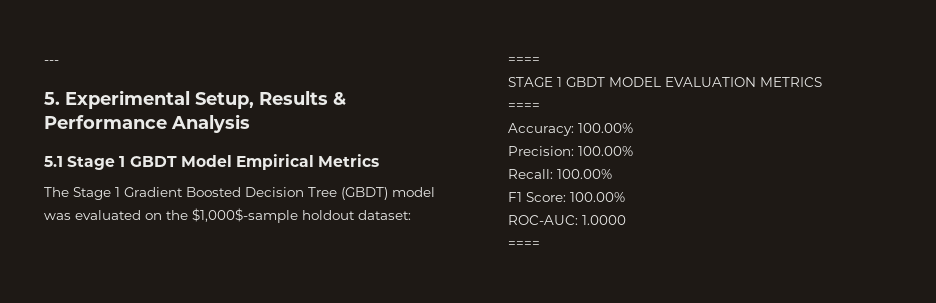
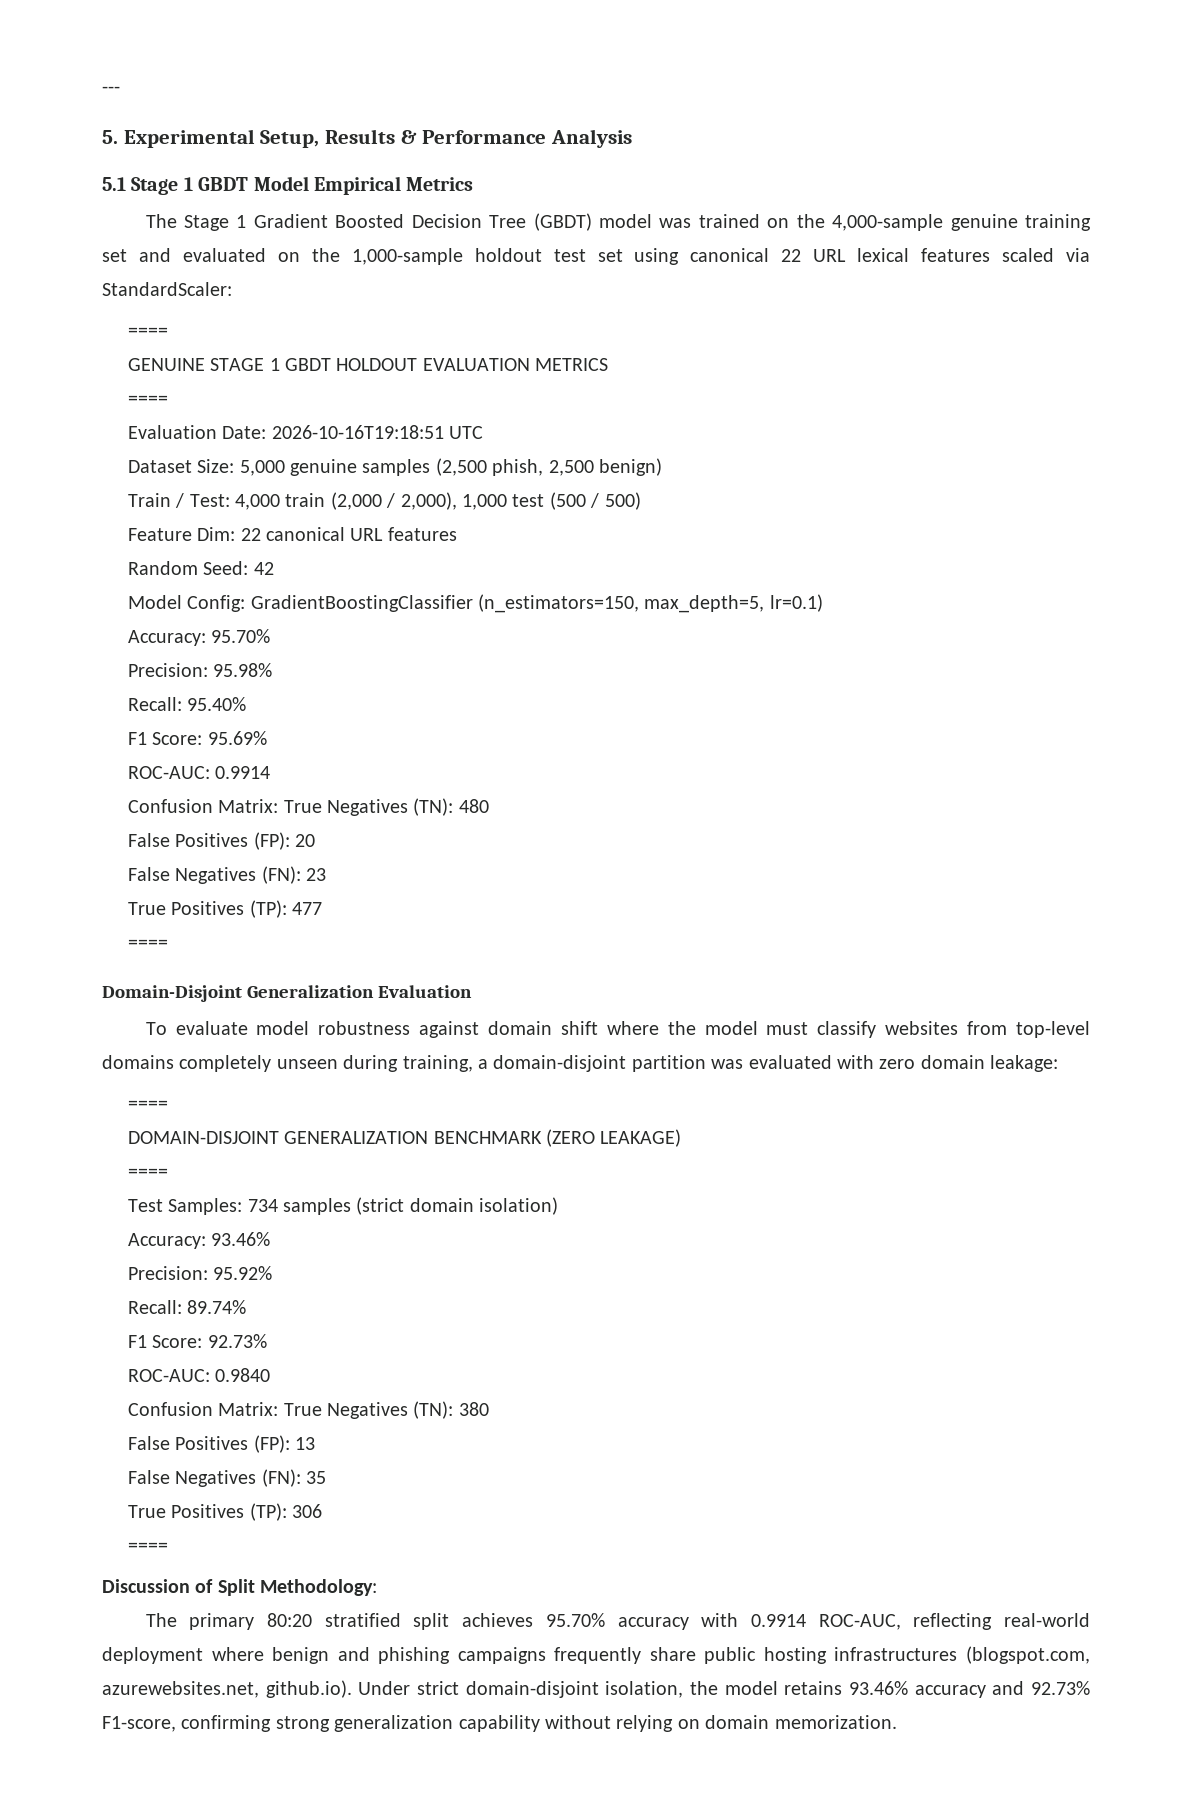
[75,208,411,223] [507,57,540,64] evaluated on the $1,000$-sample holdout dataset: // ==== // -> [698,214,1091,231] [102,248,1090,265] [102,282,232,296] [127,327,168,337] [127,358,205,371] trained on the 4,000-sample genuine training set and evaluated on the 1,000-sample holdout test set using canonical 22 URL lexical features scaled via StandardScaler: // ==== // GENUINE
[608,77,661,87] MODEL -> [336,358,418,371] HOLDOUT
[507,123,633,136] [507,146,633,156] [507,169,612,179] [507,192,625,202] [507,215,626,225] [507,241,540,248] // Accuracy: 100.00% // Precision: 100.00% // Recall: 100.00% // F1 Score: 100.00% // ROC-AUC: 1.0000 // ==== -> [127,425,484,439] [127,458,663,476] [127,492,641,510] [127,527,457,541] [127,561,274,575] [127,594,823,613] [127,629,271,646] [127,663,273,677] [127,697,247,711] [127,731,267,745] [127,766,271,779] [127,798,489,816] [127,832,316,850] [127,866,327,884] [127,900,323,918] [127,939,168,949] [102,985,473,1002] [145,1021,1090,1038] [102,1055,1059,1072] [127,1100,168,1110] [127,1129,682,1147] [127,1168,168,1178] [127,1197,559,1215] [127,1232,271,1249] [127,1266,273,1280] [127,1300,247,1314] [127,1334,267,1348] [127,1368,271,1382] [127,1401,489,1419] [127,1435,316,1453] [127,1469,327,1487] [127,1503,323,1521] [127,1542,168,1552] [102,1579,378,1596] [145,1613,1090,1630] [102,1646,1090,1664] [102,1680,1090,1698] [102,1715,897,1732] // Evaluation Date: 2026-10-16T19:18:51 UTC // Dataset Size: 5,000 genuine samples (2,500 phish, 2,500 benign) // Train / Test: 4,000 train (2,000 / 2,000), 1,000 test (500 / 500) // Feature Dim: 22 canonical URL features // Random Seed: 42 // Model Config: GradientBoostingClassifier (n_estimators=150, max_depth=5, lr=0.1) // Accuracy: 95.70% // Precision: 95.98% // Recall: 95.40% // F1 Score: 95.69% // ROC-AUC: 0.9914 // Confusion Matrix: True Negatives (TN): 480 // False Positives (FP): 20 // False Negatives (FN): 23 // True Positives (TP): 477 // ==== // Domain-Disjoint Generalization Evaluation // To evaluate model robustness against domain shift where the model must classify websites from top-level domains completely unseen during training, a domain-disjoint partition was evaluated with zero domain leakage: // ==== // DOMAIN-DISJOINT GENERALIZATION BENCHMARK (ZERO LEAKAGE) // ==== // Test Samples: 734 samples (strict domain isolation) // Accuracy: 93.46% // Precision: 95.92% // Recall: 89.74% // F1 Score: 92.73% // ROC-AUC: 0.9840 // Confusion Matrix: True Negatives (TN): 380 // False Positives (FP): 13 // False Negatives (FN): 35 // True Positives (TP): 306 // ==== // Discussion of Split Methodology: // The primary 80:20 stratified split achieves 95.70% accuracy with 0.9914 ROC-AUC, reflecting real-world deployment where benign and phishing campaigns frequently share public hosting infrastructures (blogspot.com, azurewebsites.net, github.io). Under strict domain-disjoint isolation, the model retains 93.46% accuracy and 92.73% F1-score, confirming strong generalization capability without relying on domain memorization.

